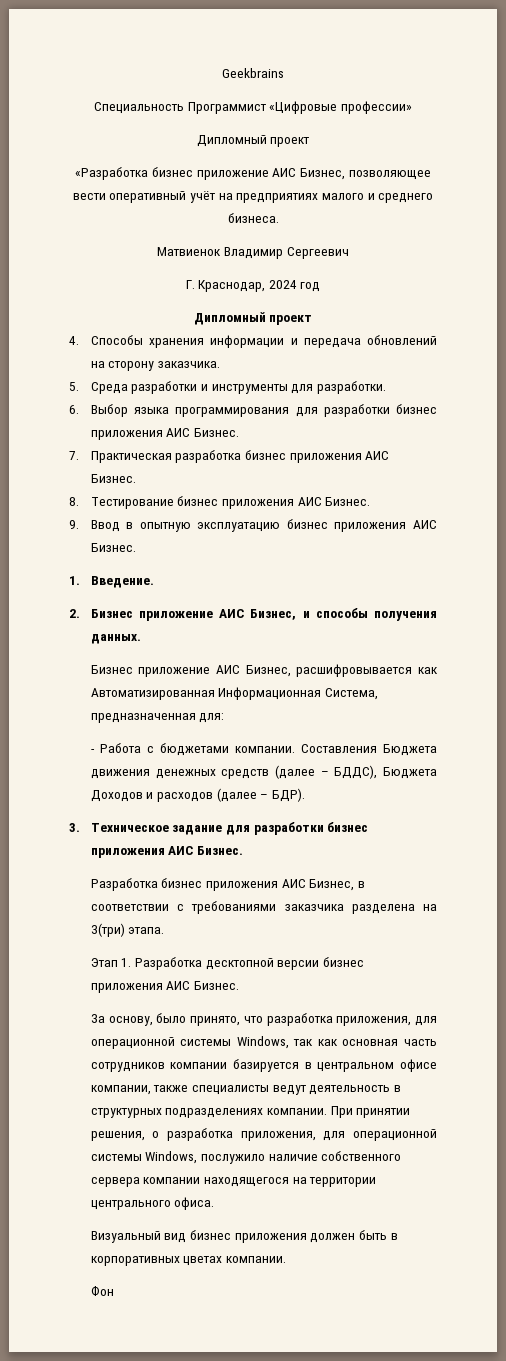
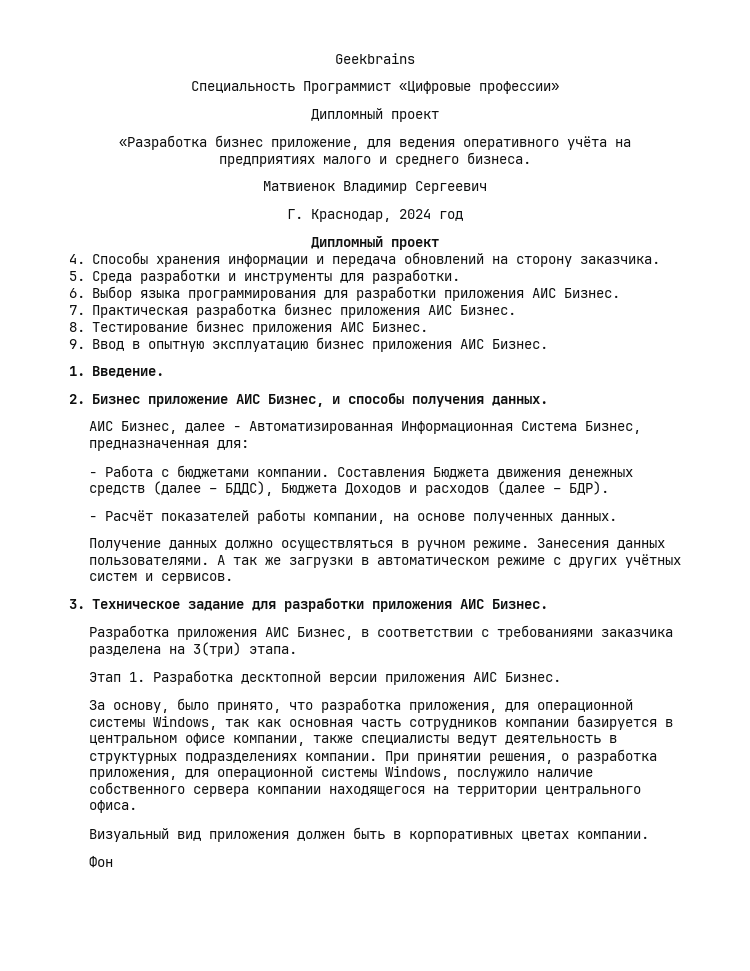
[196,168,431,180] [72,191,216,203] приложение АИС Бизнес, позволяющее вести оперативный учёт -> [271,136,607,150] приложение, для ведения оперативного учёта
[395,404,437,414] бизнес -> (436, 293) none
[90,664,438,677] [90,687,379,700] Бизнес приложение АИС Бизнес, расшифровывается как Автоматизированная Информационная Система, -> [88,421,641,434] АИС Бизнес, далее - Автоматизированная Информационная Система Бизнес,
(306, 795) none -> [88,509,617,524] [88,538,665,551] [88,554,681,568] [88,573,233,584] // - Расчёт показателей работы компании, на основе полученных данных. // Получение данных должно осуществляться в ручном режиме. Занесения данных пользователями. А так же загрузки в автоматическом режиме с других учётных систем и сервисов.
[327,822,369,832] бизнес -> (364, 605) none
[161,878,203,888] бизнес -> (169, 632) none
[323,957,365,967] бизнес -> (377, 679) none
[190,1230,232,1240] бизнес -> (201, 836) none

